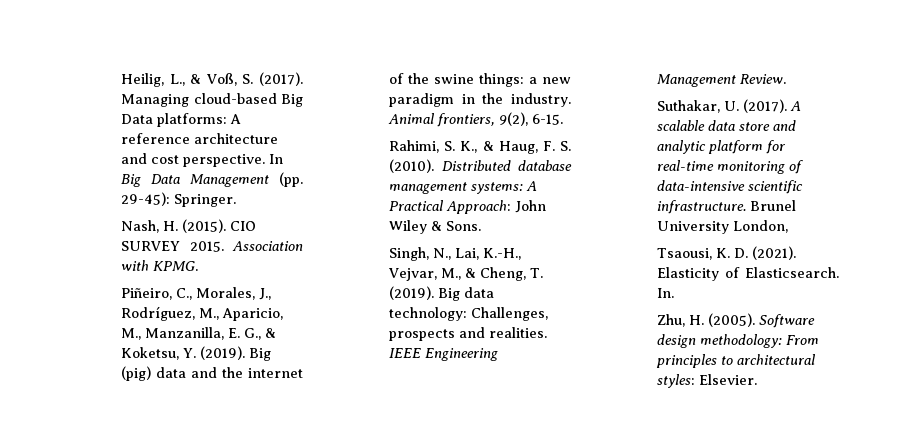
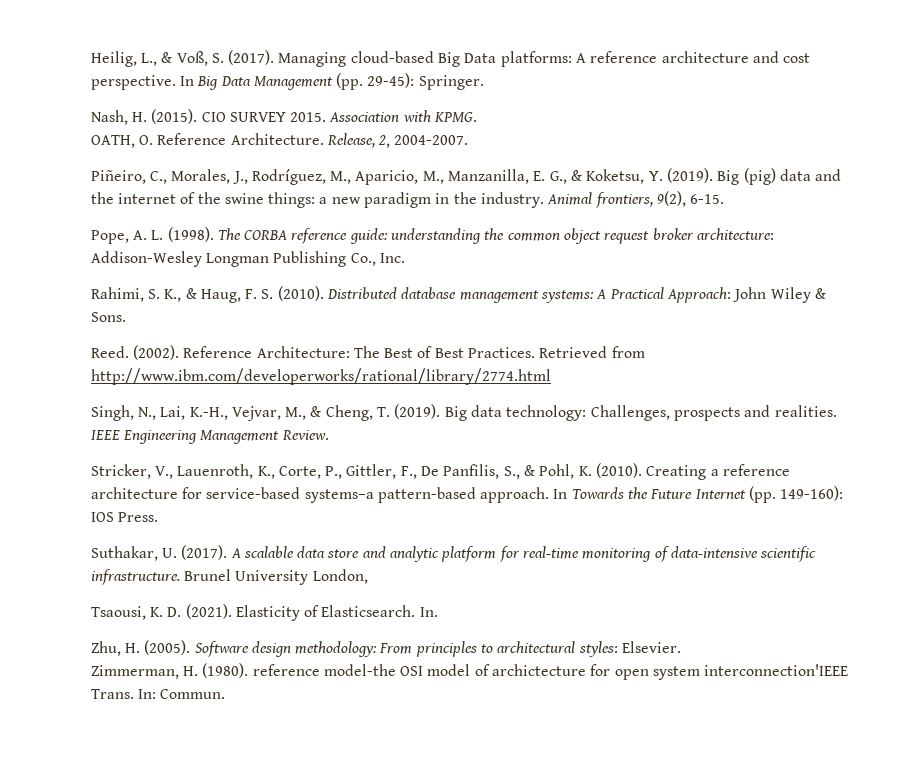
(199, 266) none -> [90,133,469,148] // OATH, O. Reference Architecture. Release, 2, 2004-2007.
(564, 119) none -> [90,227,775,244] [90,251,405,267] // Pope, A. L. (1998). The CORBA reference guide: understanding the common object request broker architecture: Addison-Wesley Longman Publishing Co., Inc.
(482, 226) none -> [90,345,645,360] [90,368,551,385] // Reed. (2002). Reference Architecture: The Best of Best Practices. Retrieved from http://www.ibm.com/developerworks/rational/library/2774.html
(787, 79) none -> [90,463,790,480] [90,486,844,503] [90,512,158,522] // Stricker, V., Lauenroth, K., Corte, P., Gittler, F., De Panfilis, S., & Pohl, K. (2010). Creating a reference architecture for service-based systems–a pattern-based approach. In Towards the Future Internet (pp. 149-160): IOS Press.
(758, 379) none -> [90,663,849,680] [90,689,226,699] // Zimmerman, H. (1980). reference model-the OSI model of archictecture for open system interconnection'IEEE Trans. In: Commun.

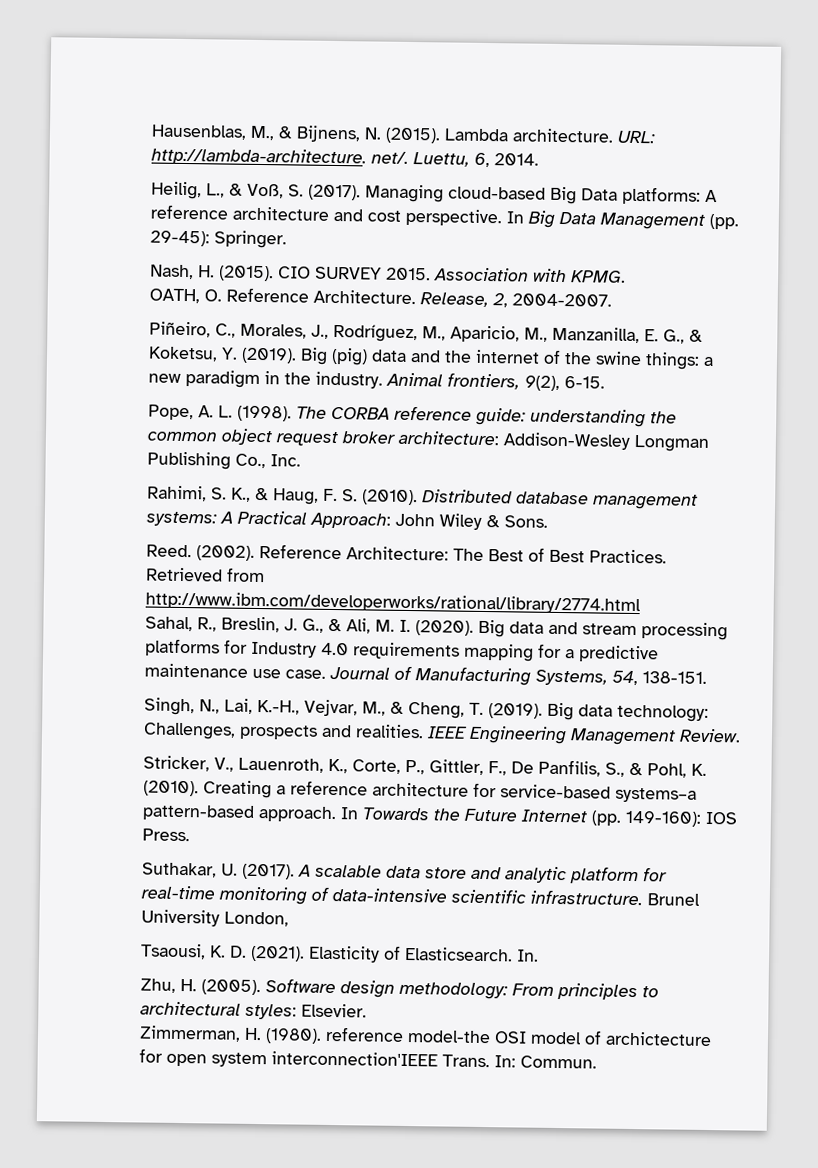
(90, 59) none -> [150,124,656,144] [150,147,539,168] Hausenblas, M., & Bijnens, N. (2015). Lambda architecture. URL: http://lambda-architecture. net/. Luettu, 6, 2014. //
(551, 376) none -> [144,616,728,641] [144,638,659,663] [143,663,707,686] // Sahal, R., Breslin, J. G., & Ali, M. I. (2020). Big data and stream processing platforms for Industry 4.0 requirements mapping for a predictive maintenance use case. Journal of Manufacturing Systems, 54, 138-151.

